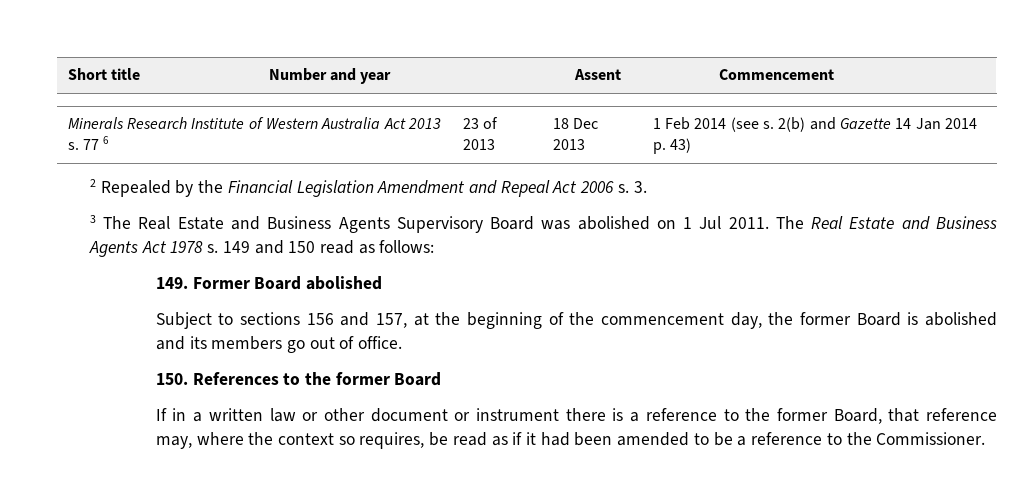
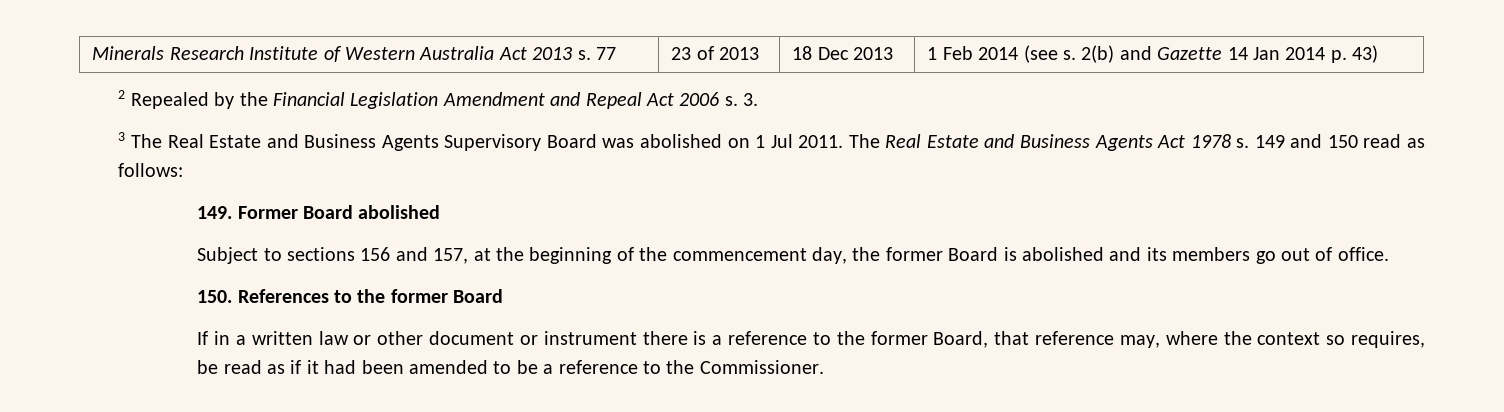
[67,68,141,80] [268,68,392,84] [573,69,621,80] [718,69,834,80] Short title | Number and year | Assent | Commencement // -> (92, 53) none
[103,136,110,144] 6 -> (616, 53) none

